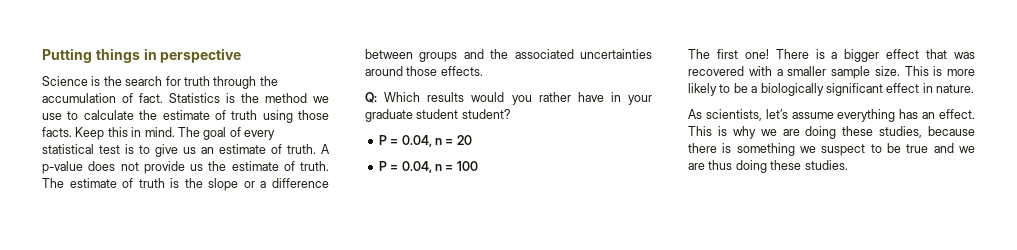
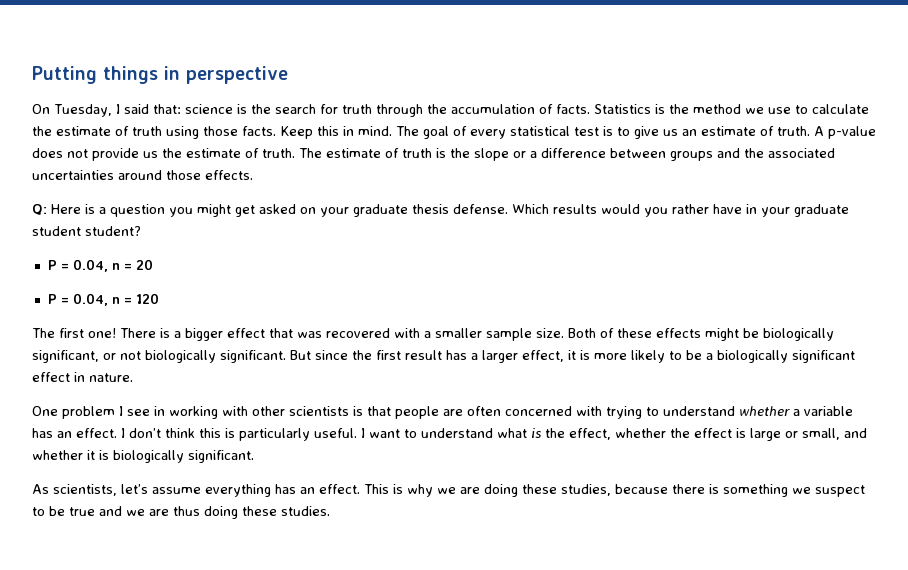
[42,76,88,86] Science -> [32,104,233,117] On Tuesday, I said that: science
[139,93,163,103] fact. -> [556,104,590,114] facts.
(377, 97) none -> [51,204,508,217] Here is a question you might get asked on your graduate thesis defense.
[456,161,478,171] 100 -> [135,293,159,304] 120
[904,66,929,76] This -> [568,328,834,341] [32,350,576,363] Both of these effects might be biologically significant, or not biologically significant. But since the first result has a larger effect, it
(974, 88) none -> [32,406,853,419] [32,428,867,441] [32,450,254,463] // One problem I see in working with other scientists is that people are often concerned with trying to understand whether a variable has an effect. I don’t think this is particularly useful. I want to understand what is the effect, whether the effect is large or small, and whether it is biologically significant.

